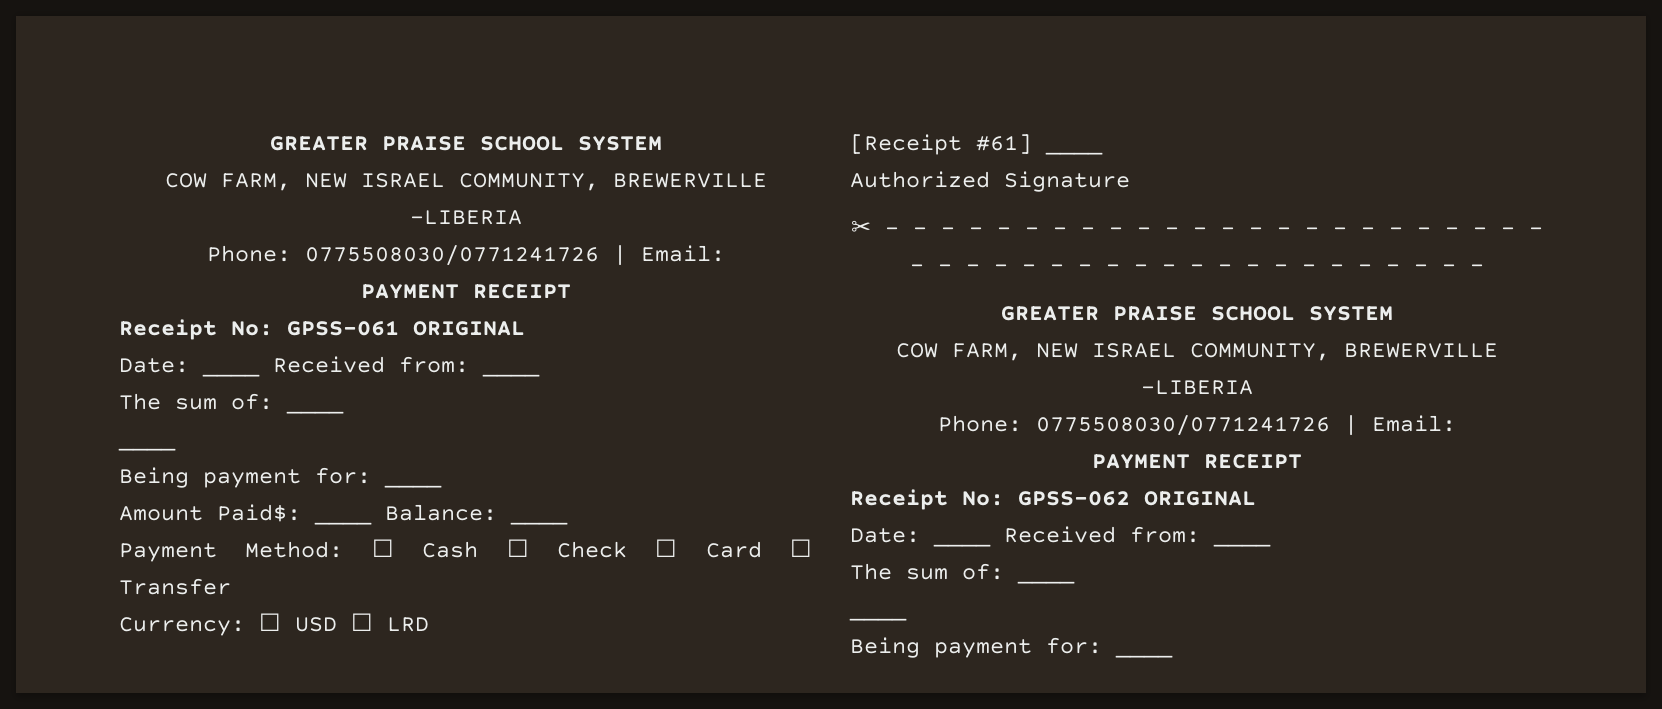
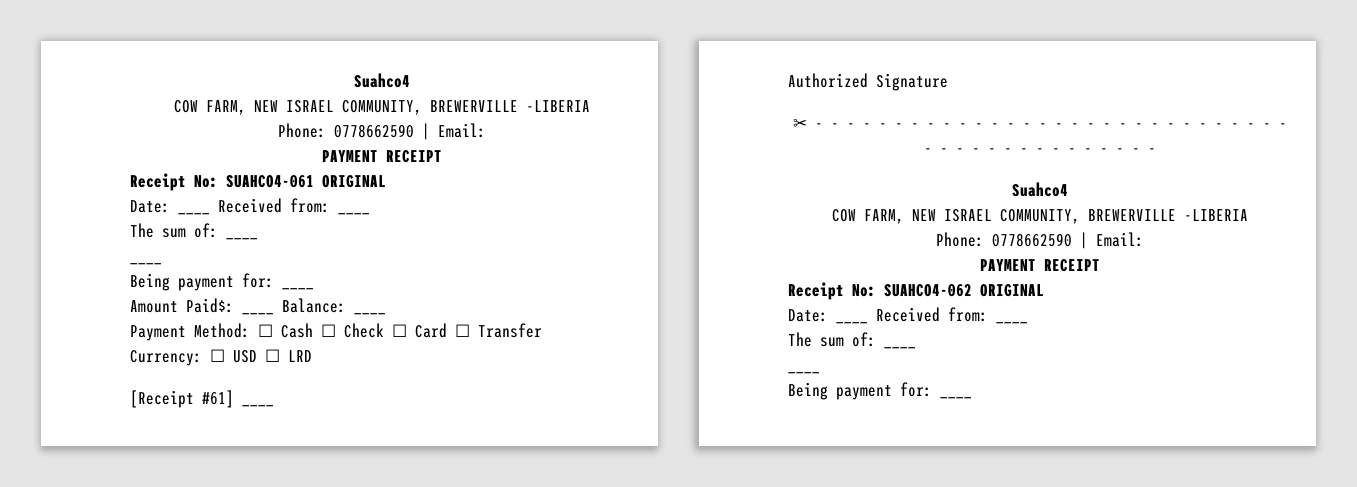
[269,136,662,151] [164,173,767,191] [409,210,522,225] [206,245,725,266] [360,284,571,299] [119,319,399,340] GREATER PRAISE SCHOOL SYSTEM // COW FARM, NEW ISRAEL COMMUNITY, BREWERVILLE -LIBERIA // Phone: 0775508030/0771241726 | Email: // PAYMENT RECEIPT // Receipt No: GPSS-061 -> [354,73,410,88] [174,100,590,115] [278,123,486,140] [322,150,442,163] [130,173,314,191] Suahco4 // COW FARM, NEW ISRAEL COMMUNITY, BREWERVILLE -LIBERIA // Phone: 0778662590 | Email: // PAYMENT RECEIPT // Receipt No: SUAHCO4-061
[1000,306,1393,321] [895,343,1498,361] [1140,380,1253,395] [937,415,1456,436] [1091,454,1302,469] [850,489,1130,510] GREATER PRAISE SCHOOL SYSTEM // COW FARM, NEW ISRAEL COMMUNITY, BREWERVILLE -LIBERIA // Phone: 0775508030/0771241726 | Email: // PAYMENT RECEIPT // Receipt No: GPSS-062 -> [1012,182,1068,197] [832,209,1248,224] [936,232,1144,249] [980,259,1100,272] [788,282,972,300] Suahco4 // COW FARM, NEW ISRAEL COMMUNITY, BREWERVILLE -LIBERIA // Phone: 0778662590 | Email: // PAYMENT RECEIPT // Receipt No: SUAHCO4-062

